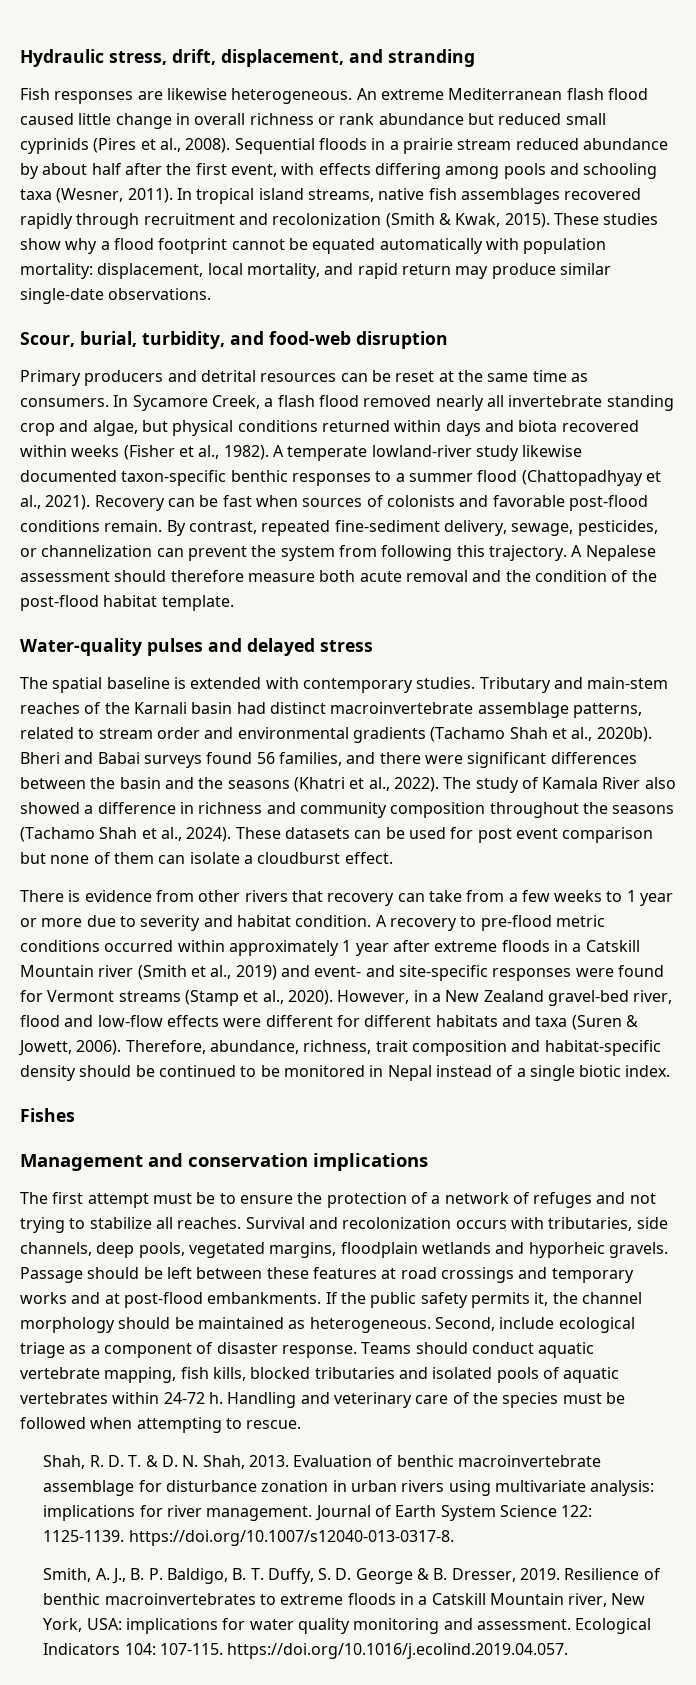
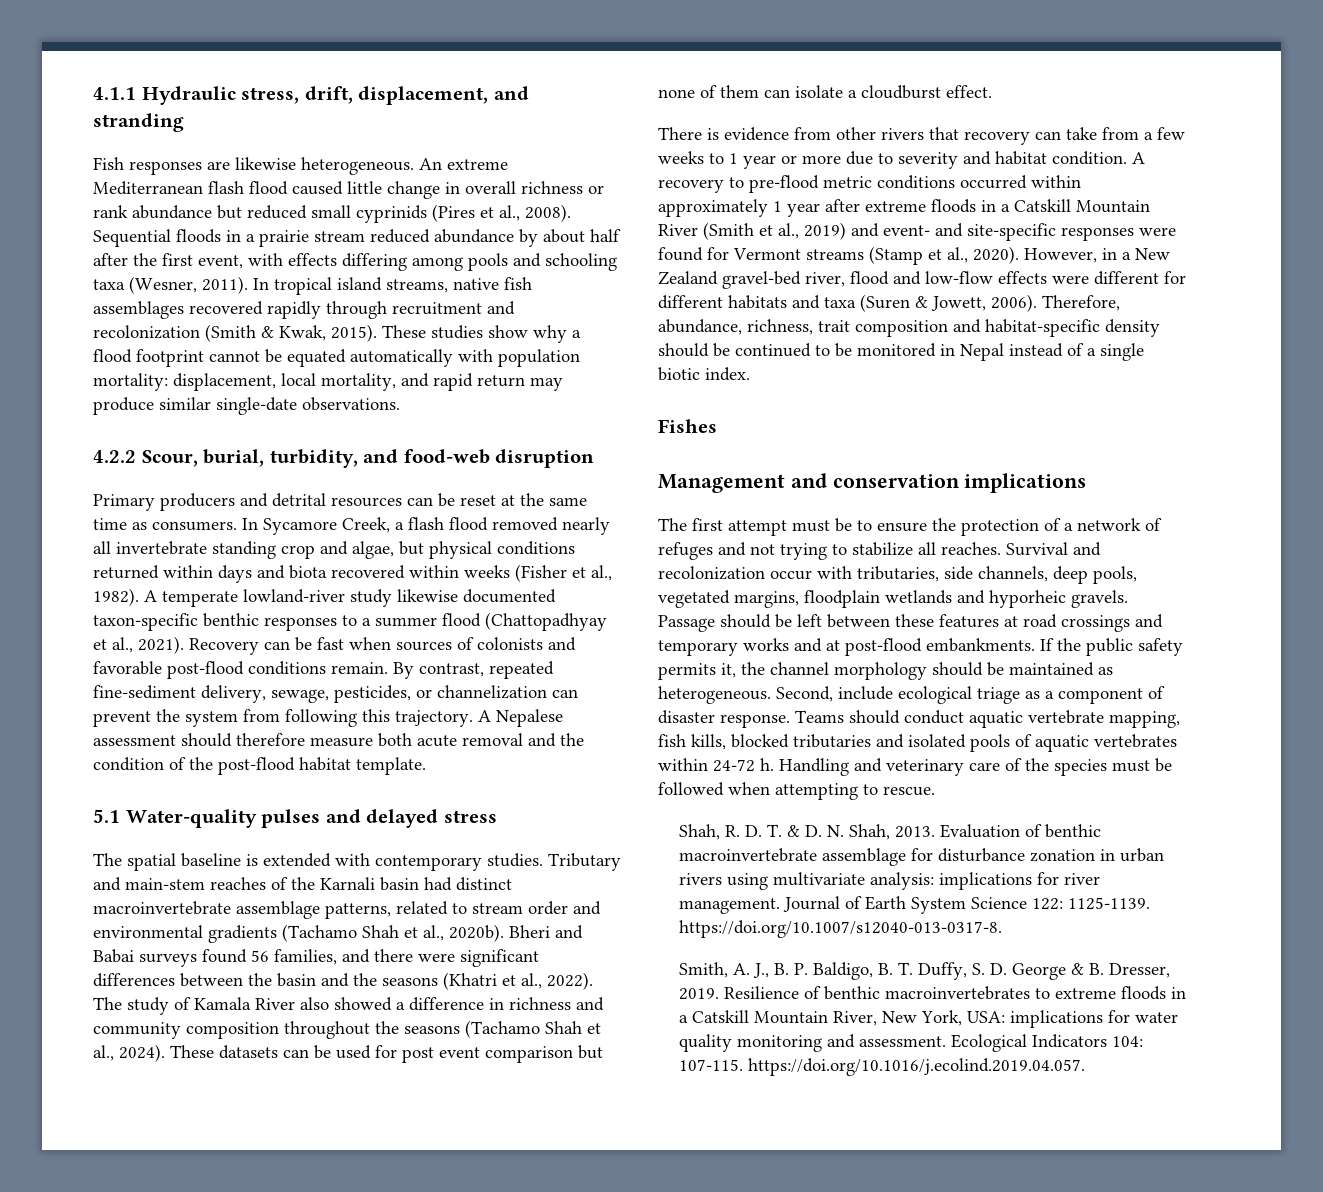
(20, 58) none -> [93,87,136,100] 4.1.1
(212, 294) none -> [93,450,136,463] 4.2.2
(234, 603) none -> [93,809,120,823] 5.1
[98,965,134,977] river -> [658,224,698,236] River
[455,1220,507,1229] occurs -> [770,570,812,580] occur
[568,1593,608,1607] river, -> [832,1011,877,1026] River,

